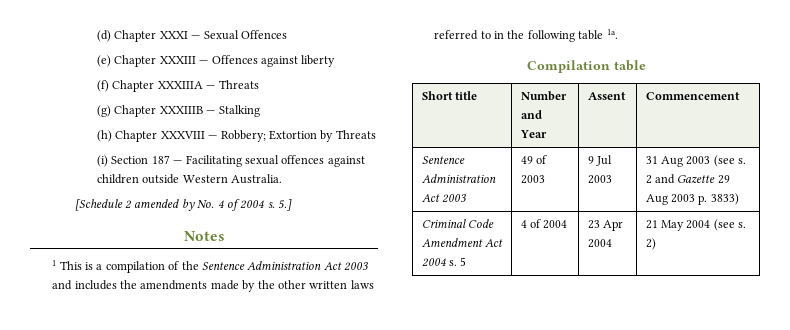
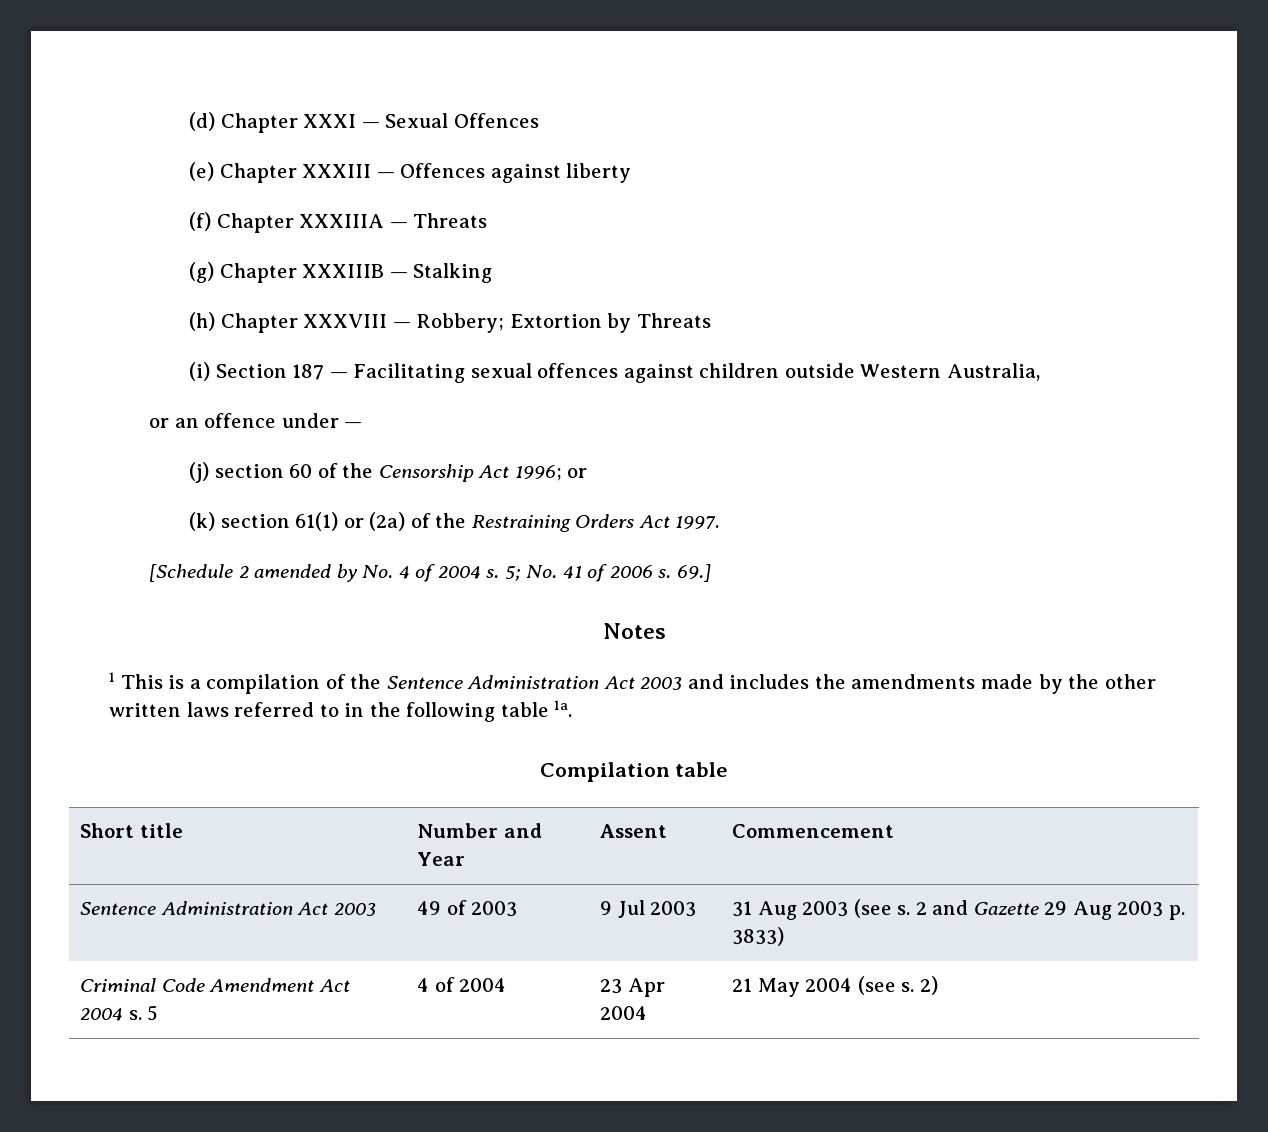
[231,174,283,184] Australia. -> [946,363,1040,381] [148,413,363,428] [188,462,588,483] [188,512,720,532] Australia, // or an offence under — // (j) section 60 of the Censorship Act 1996; or // (k) section 61(1) or (2a) of the Restraining Orders Act 1997.
[278,199,293,211] 5.] -> [504,564,712,582] 5; No. 41 of 2006 s. 69.]

